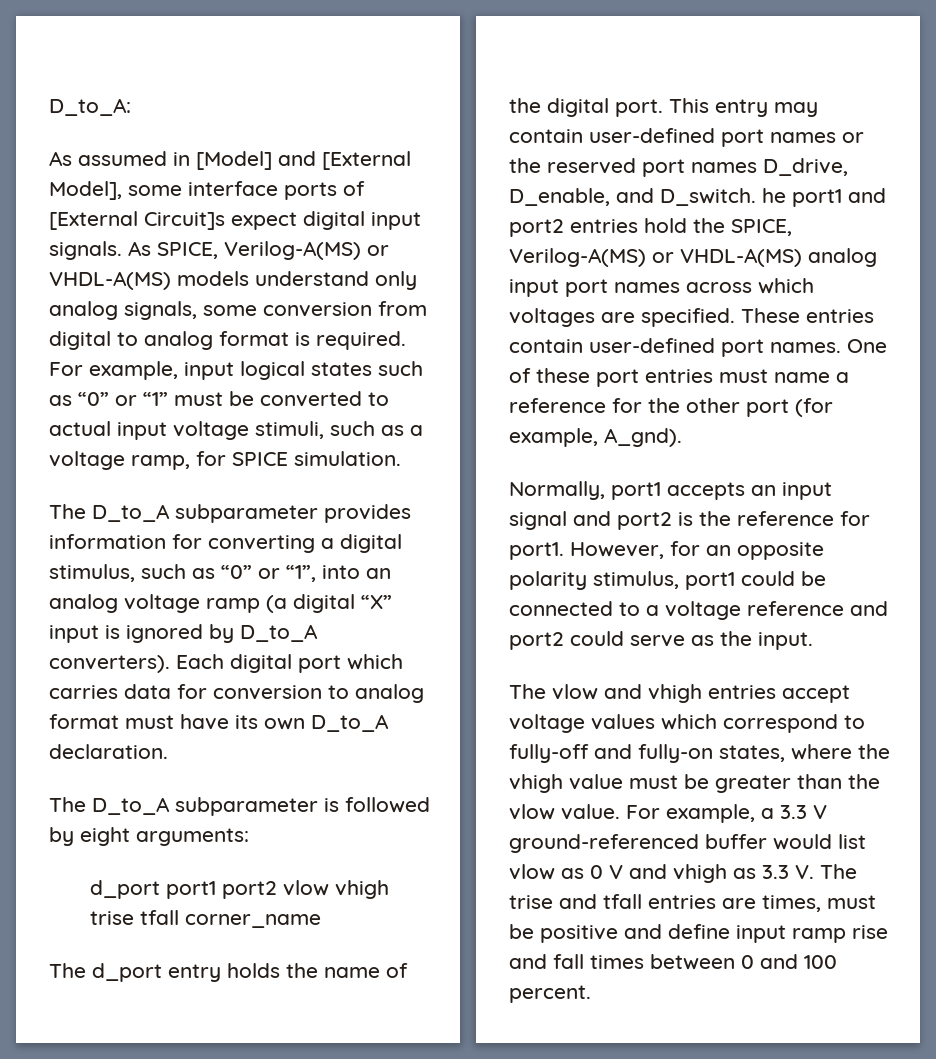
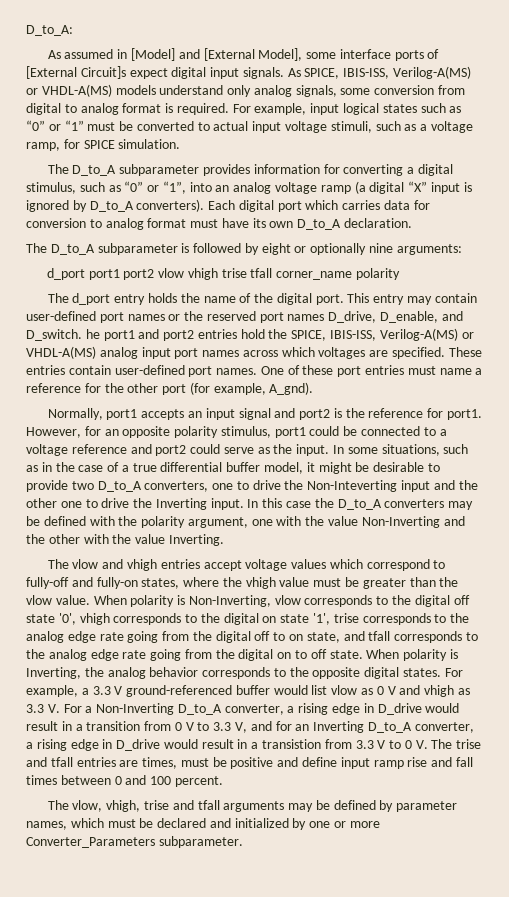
(218, 250) none -> [343,68,390,79] IBIS-ISS,
(130, 836) none -> [294,243,394,255] or optionally nine
(322, 921) none -> [356,268,401,280] polarity
(792, 227) none -> [330,330,377,341] IBIS-ISS,
(813, 641) none -> [333,444,469,456] [26,462,440,474] [26,480,478,492] [26,498,474,510] [26,516,465,528] [26,534,224,546] In some situations, such as in the case of a true differential buffer model, it might be desirable to provide two D_to_A converters, one to drive the Non-Inteverting input and the other one to drive the Inverting input. In this case the D_to_A converters may be defined with the polarity argument, one with the value Non-Inverting and the other with the value Inverting.
(620, 812) none -> [93,595,470,607] [26,613,470,625] [26,631,478,643] [26,649,458,661] [26,667,442,679] When polarity is Non-Inverting, vlow corresponds to the digital off state '0', vhigh corresponds to the digital on state '1', trise corresponds to the analog edge rate going from the digital off to on state, and tfall corresponds to the analog edge rate going from the digital on to off state. When polarity is Inverting, the analog behavior corresponds to the opposite digital states.
(814, 872) none -> [63,703,460,715] [26,721,474,733] [26,739,428,751] For a Non-Inverting D_to_A converter, a rising edge in D_drive would result in a transition from 0 V to 3.3 V, and for an Inverting D_to_A converter, a rising edge in D_drive would result in a transistion from 3.3 V to 0 V.
(591, 994) none -> [47,800,458,812] [26,818,380,830] [26,836,243,848] // The vlow, vhigh, trise and tfall arguments may be defined by parameter names, which must be declared and initialized by one or more Converter_Parameters subparameter.

